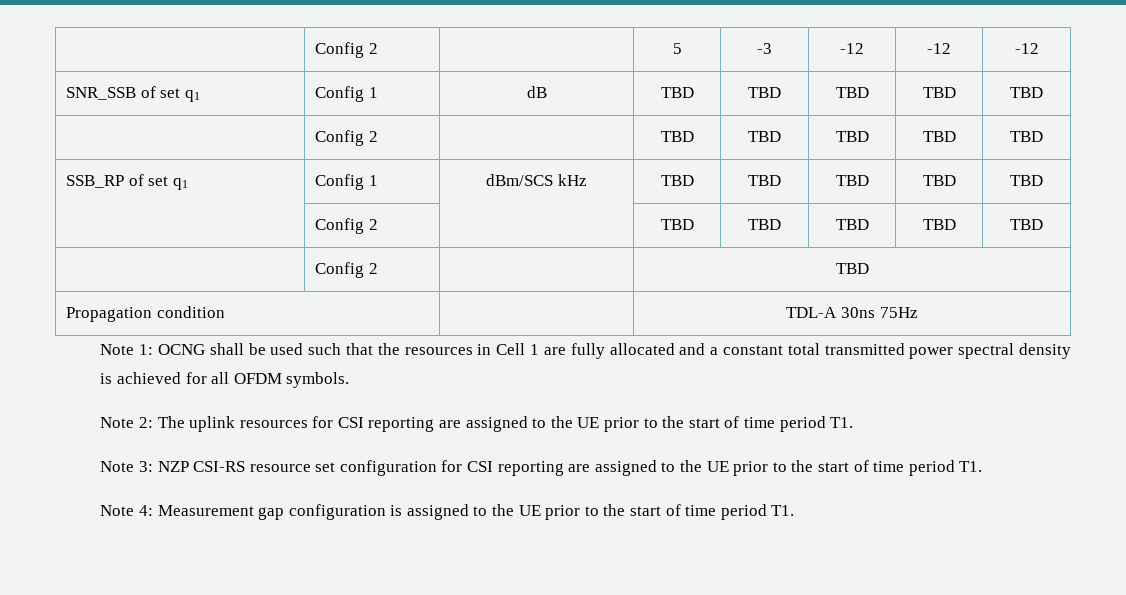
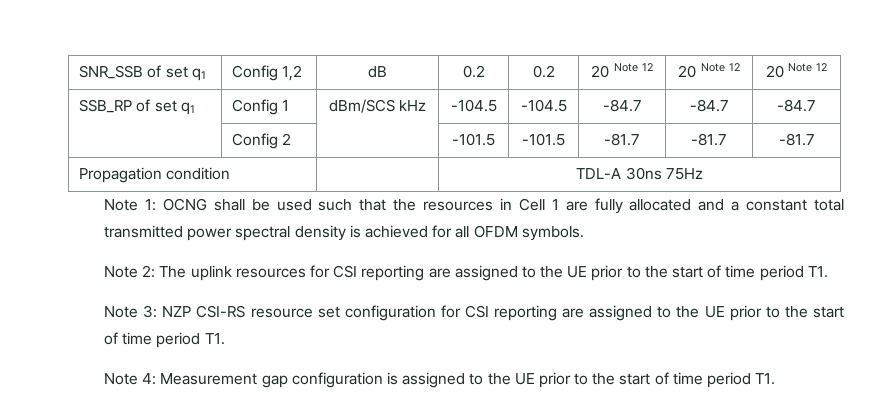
[315,42,378,58] [672,43,682,54] [757,43,772,54] [840,43,864,54] [927,43,951,54] [1014,43,1039,54] | Config 2 | | 5 | -3 | -12 | -12 | -12 // -> (79, 72) none
[368,87,378,98] 1 -> [282,65,303,81] 1,2
[660,87,694,98] [748,87,781,98] [835,87,869,98] [922,87,956,98] [1010,87,1043,98] [315,130,378,146] [660,131,694,142] [748,131,781,142] [835,131,869,142] [922,131,956,142] [1010,131,1043,142] TBD | TBD | TBD | TBD | TBD // | Config 2 | | TBD | TBD | TBD | TBD | TBD -> [462,65,485,78] [532,65,555,78] [591,63,653,78] [678,63,740,78] [765,63,828,78] 0.2 | 0.2 | 20 Note 12 | 20 Note 12 | 20 Note 12
[660,175,694,186] [748,175,781,186] [835,175,869,186] [922,175,956,186] [1010,175,1043,186] [315,218,378,234] [660,219,694,230] [748,219,781,230] [835,219,869,230] [922,219,956,230] [1010,219,1043,230] [315,262,378,278] [835,263,869,274] TBD | TBD | TBD | TBD | TBD // | Config 2 | | TBD | TBD | TBD | TBD | TBD // | Config 2 | | TBD -> [450,99,497,112] [520,99,567,112] [602,99,642,112] [689,99,729,112] [777,99,816,112] [232,133,292,149] [452,133,495,146] [522,133,565,146] [604,133,640,146] [691,133,727,146] [778,133,815,146] -104.5 | -104.5 | -84.7 | -84.7 | -84.7 // | Config 2 | | -101.5 | -101.5 | -81.7 | -81.7 | -81.7

